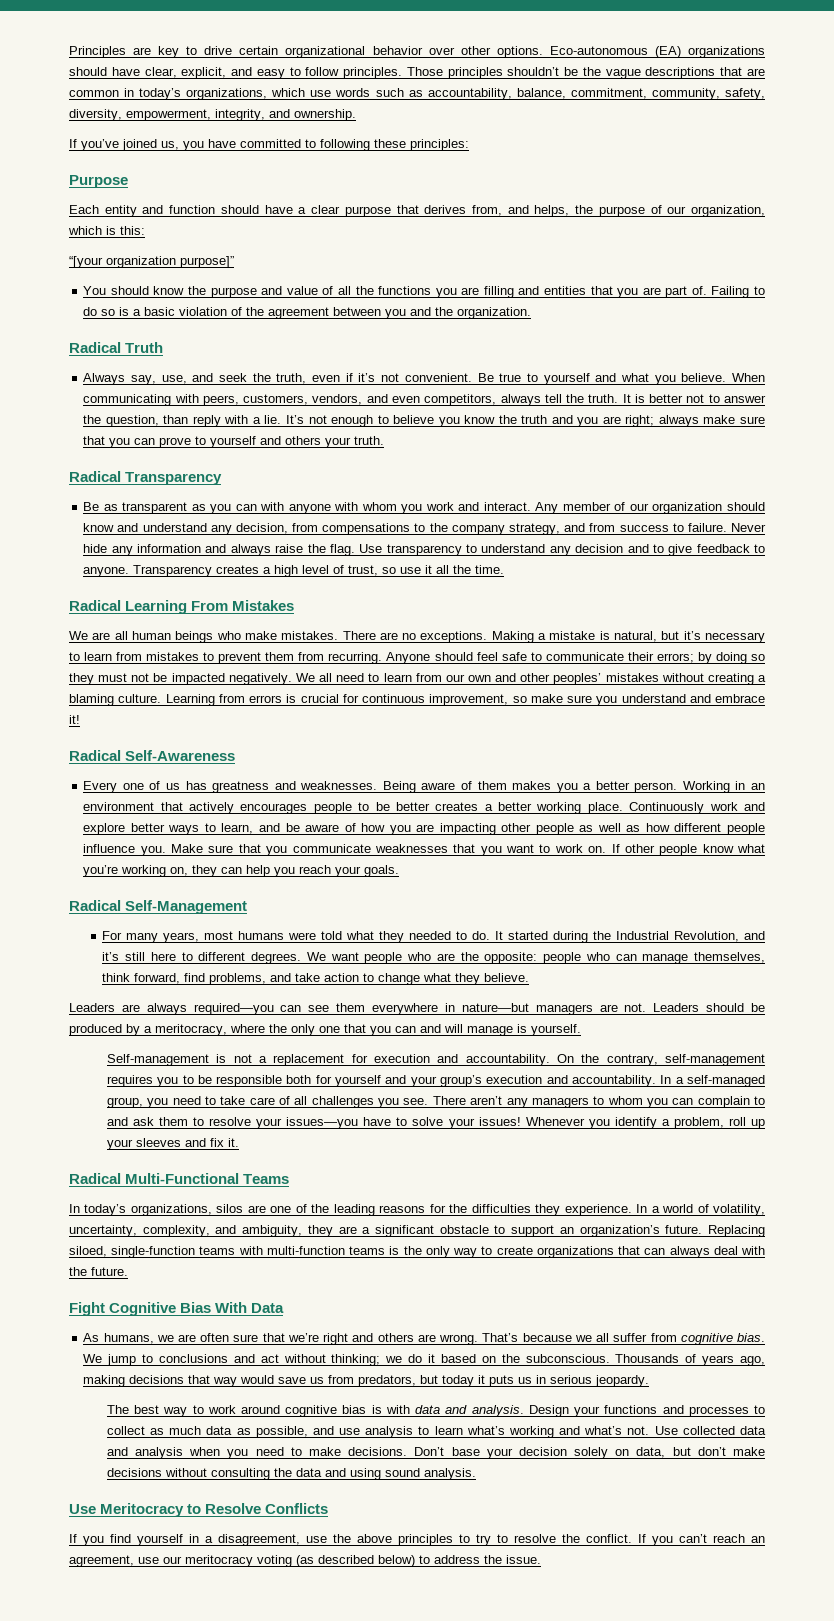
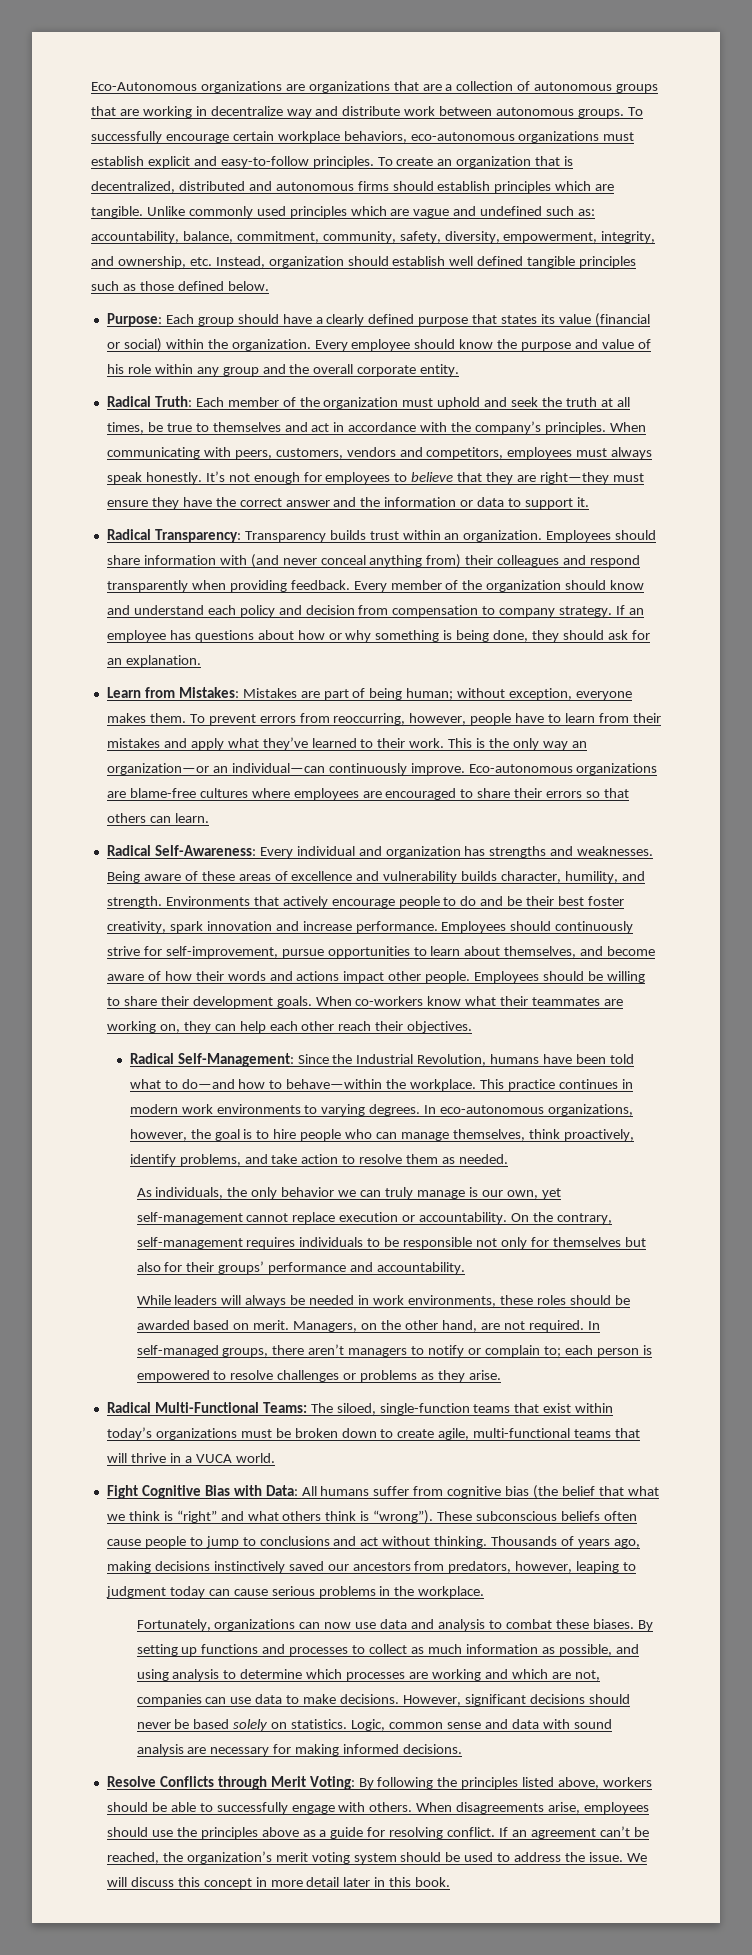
[69,46,766,58] [69,67,765,79] [69,88,423,100] Principles are key to drive certain organizational behavior over other options. Eco-autonomous (EA) organizations should have clear, explicit, and easy to follow principles. Those principles shouldn’t be the vague descriptions that are common in today’s organizations, which use words such as -> [91,81,659,93] [91,106,643,118] [91,131,635,143] [91,156,574,168] [91,181,615,193] [91,206,596,218] Eco-Autonomous organizations are organizations that are a collection of autonomous groups that are working in decentralize way and distribute work between autonomous groups. To successfully encourage certain workplace behaviors, eco-autonomous organizations must establish explicit and easy-to-follow principles. To create an organization that is decentralized, distributed and autonomous firms should establish principles which are tangible. Unlike commonly used principles which are vague and undefined such as:
[294,109,356,121] [69,139,469,151] [69,175,128,188] [69,205,765,217] [68,226,145,235] [69,256,234,268] [83,286,107,295] ownership. // If you’ve joined us, you have committed to following these principles: // Purpose // Each entity and function should have a clear purpose that derives from, and helps, the purpose of our organization, which is this: // “[your organization purpose]” // You -> [117,256,637,268] [91,281,269,291] [106,313,650,327] [106,338,411,352] ownership, etc. Instead, organization should establish well defined tangible principles such as those defined below. // Purpose: Each group should have a clearly defined purpose that states its value (financial or social) within the organization. Every employee
[337,286,766,298] [83,307,532,319] [69,342,164,353] [83,373,727,385] all the functions you are filling and entities that you are part of. Failing to do so is a basic violation of the agreement between you and the organization. // Radical Truth // Always say, use, and seek the truth, even if it’s not convenient. Be true to yourself and what you believe. -> [106,364,460,376] [106,396,630,409] [106,421,606,434] his role within any group and the overall corporate entity. // Radical Truth: Each member of the organization must uphold and seek the truth at all times, be true to themselves and act in accordance with the company’s principles.
[312,394,766,406] [83,415,765,427] [83,436,385,448] [69,471,223,485] [83,502,649,514] vendors, and even competitors, always tell the truth. It is better not to answer the question, than reply with a lie. It’s not enough to believe you know the truth and you are right; always make sure that you can prove to yourself and others your truth. // Radical Transparency // Be as transparent as you can with anyone with whom you work and interact. Any member of our -> [346,447,653,459] [106,471,644,484] [106,497,589,509] [106,529,657,543] [106,554,641,568] [106,580,483,592] vendors and competitors, employees must always speak honestly. It’s not enough for employees to believe that they are right—they must ensure they have the correct answer and the information or data to support it. // Radical Transparency: Transparency builds trust within an organization. Employees should share information with (and never conceal anything from) their colleagues and respond transparently when providing feedback. Every member of the
[210,523,767,535] [83,544,766,556] [83,565,505,577] [69,600,295,614] [69,631,765,643] [69,652,765,664] [69,673,766,685] [69,694,765,706] [69,715,80,724] [69,750,236,761] [83,781,270,793] any decision, from compensations to the company strategy, and from success to failure. Never hide any information and always raise the flag. Use transparency to understand any decision and to give feedback to anyone. Transparency creates a high level of trust, so use it all the time. // Radical Learning From Mistakes // We are all human beings who make mistakes. There are no exceptions. Making a mistake is natural, but it’s necessary to learn from mistakes to prevent them from recurring. Anyone should feel safe to communicate their errors; by doing so they must not be impacted negatively. We all need to learn from our own and other peoples’ mistakes without creating a blaming culture. Learning from errors is crucial for continuous improvement, so make sure you understand and embrace it! // Radical Self-Awareness // Every one of us has greatness -> [207,605,644,617] [106,630,650,642] [106,655,201,667] [106,687,633,700] [106,713,661,725] [106,737,587,750] [106,763,658,775] [106,788,629,800] [106,813,209,823] [106,845,547,858] each policy and decision from compensation to company strategy. If an employee has questions about how or why something is being done, they should ask for an explanation. // Learn from Mistakes: Mistakes are part of being human; without exception, everyone makes them. To prevent errors from reoccurring, however, people have to learn from their mistakes and apply what they’ve learned to their work. This is the only way an organization—or an individual—can continuously improve. Eco-autonomous organizations are blame-free cultures where employees are encouraged to share their errors so that others can learn. // Radical Self-Awareness: Every individual and organization has strengths
[477,781,765,793] [83,802,155,811] them makes you a better person. Working in an environment -> [201,871,645,883] [106,896,250,908] these areas of excellence and vulnerability builds character, humility, and strength. Environments
[240,802,765,814] [83,823,765,835] [83,844,766,856] [83,865,119,877] encourages people to be better creates a better working place. Continuously work and explore better ways to learn, and be aware of how you are impacting other people as well as how different people influence you. Make sure that you communicate weaknesses that you want to work on. If other people know what you’re -> [331,896,624,908] [106,921,634,933] [106,946,656,958] [106,971,645,983] [106,996,624,1008] encourage people to do and be their best foster creativity, spark innovation and increase performance. Employees should continuously strive for self-improvement, pursue opportunities to learn about themselves, and become aware of how their words and actions impact other people. Employees should be willing to share their development goals. When co-workers know what their teammates are
[274,865,400,877] [69,900,248,914] [102,931,766,943] [102,952,538,964] you reach your goals. // Radical Self-Management // For many years, most humans were told what they needed to do. It started during the Industrial Revolution, and it’s still here to different degrees. We want people who are the opposite: -> [269,1021,473,1033] [129,1053,634,1067] [129,1079,633,1091] [129,1104,634,1116] [129,1129,297,1141] each other reach their objectives. // Radical Self-Management: Since the Industrial Revolution, humans have been told what to do—and how to behave—within the workplace. This practice continues in modern work environments to varying degrees. In eco-autonomous organizations, however, the goal is to hire
[134,973,206,984] forward, find -> [563,1129,634,1141] [129,1154,176,1166] proactively, identify
[378,973,530,985] [69,1003,766,1015] [69,1024,581,1036] [106,1054,459,1066] change what they believe. // Leaders are always required—you can see them everywhere in nature—but managers are not. Leaders should be produced by a meritocracy, where the only one that you can and will manage is yourself. // Self-management is not a replacement for execution and -> [359,1154,508,1164] [136,1187,561,1199] [136,1212,416,1224] resolve them as needed. // As individuals, the only behavior we can truly manage is our own, yet self-management cannot replace execution or
[157,1077,179,1087] you -> [299,1237,364,1247] individuals
[286,1075,766,1087] [106,1096,766,1108] [106,1117,765,1129] [106,1138,239,1150] [69,1173,290,1184] [69,1204,766,1216] [69,1225,765,1237] [69,1246,766,1258] [69,1267,128,1276] [69,1302,285,1316] [83,1333,766,1345] [83,1354,103,1363] both for yourself and your group’s execution and accountability. In a self-managed group, you need to take care of all challenges you see. There aren’t any managers to whom you can complain to and ask them to resolve your issues—you have to solve your issues! Whenever you identify a problem, roll up your sleeves and fix it. // Radical Multi-Functional Teams // In today’s organizations, silos are one of the leading reasons for the difficulties they experience. In a world of volatility, uncertainty, complexity, and ambiguity, they are a significant obstacle to support an organization’s future. Replacing siloed, single-function teams with multi-function teams is the only way to create organizations that can always deal with the future. // Fight Cognitive Bias With Data // As humans, we are often sure that we’re right and others are wrong. That’s because we all suffer from cognitive bias. We -> [476,1237,646,1249] [136,1261,466,1274] [136,1295,630,1307] [136,1320,600,1332] [136,1344,652,1357] [136,1370,501,1382] [106,1402,614,1415] [106,1427,641,1440] [106,1453,275,1463] [106,1485,659,1499] [106,1510,637,1524] [106,1536,203,1548] not only for themselves but also for their groups’ performance and accountability. // While leaders will always be needed in work environments, these roles should be awarded based on merit. Managers, on the other hand, are not required. In self-managed groups, there aren’t managers to notify or complain to; each person is empowered to resolve challenges or problems as they arise. // Radical Multi-Functional Teams: The siloed, single-function teams that exist within today’s organizations must be broken down to create agile, multi-functional teams that will thrive in a VUCA world. // Fight Cognitive Bias with Data: All humans suffer from cognitive bias (the belief that what we think is “right” and what others think is “wrong”). These subconscious beliefs often cause people to
[331,1354,610,1366] thinking; we do it based on the subconscious. -> [434,1536,488,1548] thinking.
[188,1375,650,1387] [106,1405,601,1417] that way would save us from predators, but today it puts us in serious jeopardy. // The best way to work around cognitive bias is with data and analysis. Design your -> [213,1561,637,1573] [105,1586,485,1598] [136,1619,653,1631] [136,1644,198,1656] instinctively saved our ancestors from predators, however, leaping to judgment today can cause serious problems in the workplace. // Fortunately, organizations can now use data and analysis to combat these biases. By setting up
[206,1426,233,1435] data -> [465,1644,538,1654] information
[339,1426,767,1438] [106,1447,766,1459] [106,1468,476,1480] [69,1503,329,1517] [69,1534,765,1546] [69,1555,541,1567] use analysis to learn what’s working and what’s not. Use collected data and analysis when you need to make decisions. Don’t base your decision solely on data, but don’t make decisions without consulting the data and using sound analysis. // Use Meritocracy to Resolve Conflicts // If you find yourself in a disagreement, use the above principles to try to resolve the conflict. If you can’t reach an agreement, use our meritocracy voting (as described below) to address the issue. -> [136,1669,600,1681] [136,1694,630,1706] [136,1719,612,1731] [136,1744,463,1756] [106,1776,653,1790] [106,1802,650,1814] [106,1826,649,1839] [106,1851,647,1864] [106,1877,451,1889] using analysis to determine which processes are working and which are not, companies can use data to make decisions. However, significant decisions should never be based solely on statistics. Logic, common sense and data with sound analysis are necessary for making informed decisions. // Resolve Conflicts through Merit Voting: By following the principles listed above, workers should be able to successfully engage with others. When disagreements arise, employees should use the principles above as a guide for resolving conflict. If an agreement can’t be reached, the organization’s merit voting system should be used to address the issue. We will discuss this concept in more detail later in this book.

